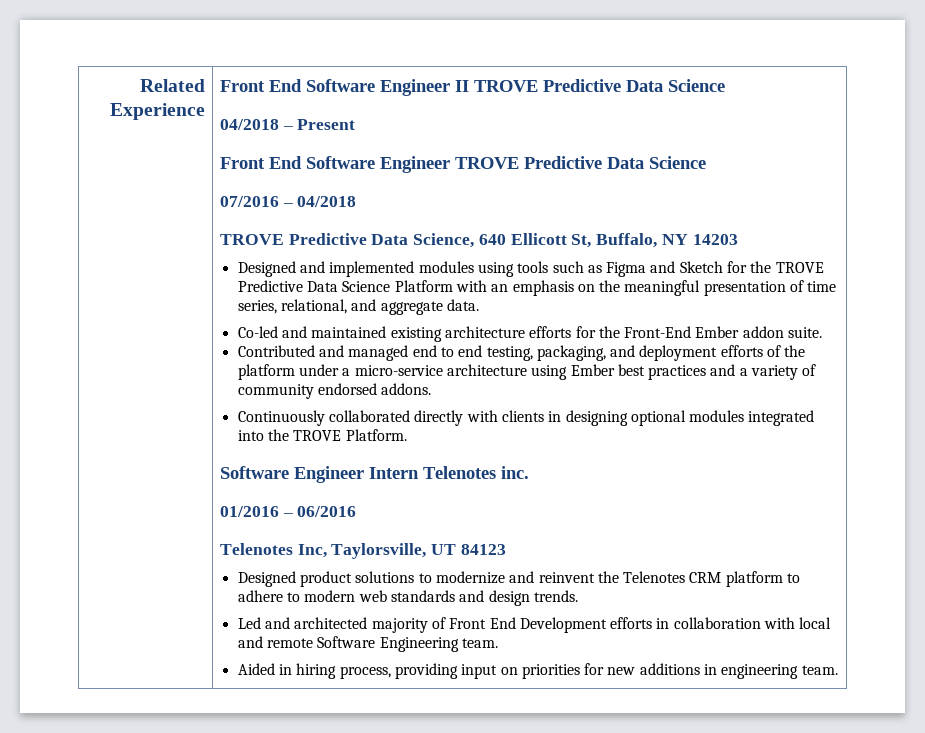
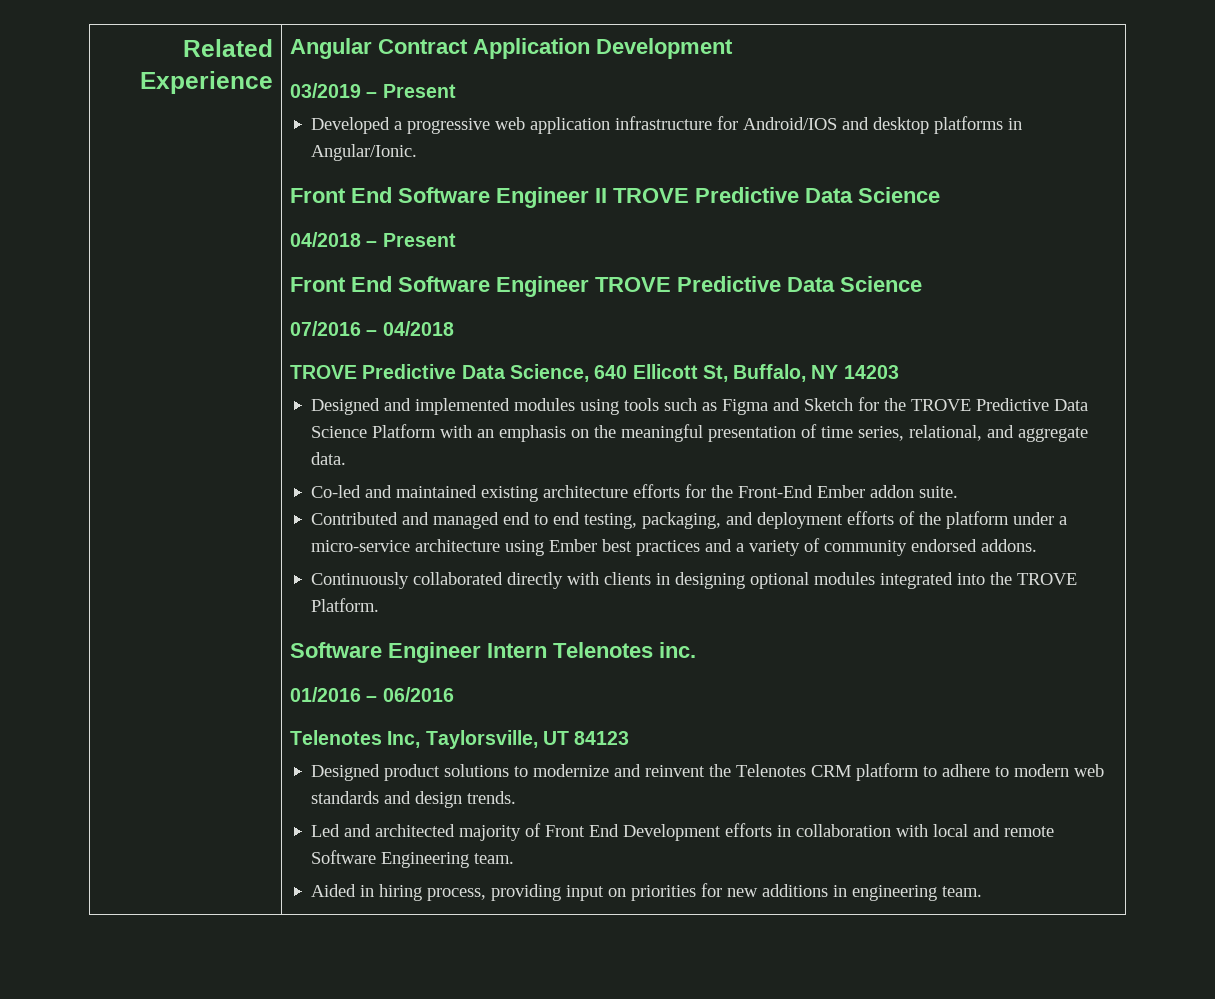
(205, 111) none -> [290,38,734,59] [290,83,456,98] [310,116,1022,134] [310,144,417,161] Angular Contract Application Development // 03/2019 – Present // Developed a progressive web application infrastructure for Android/IOS and desktop platforms in Angular/Ionic. //

